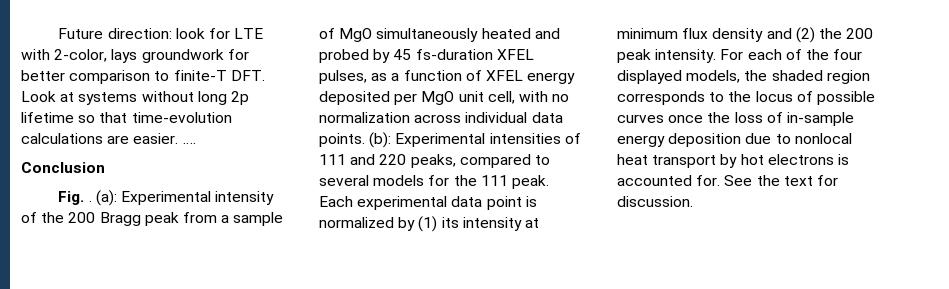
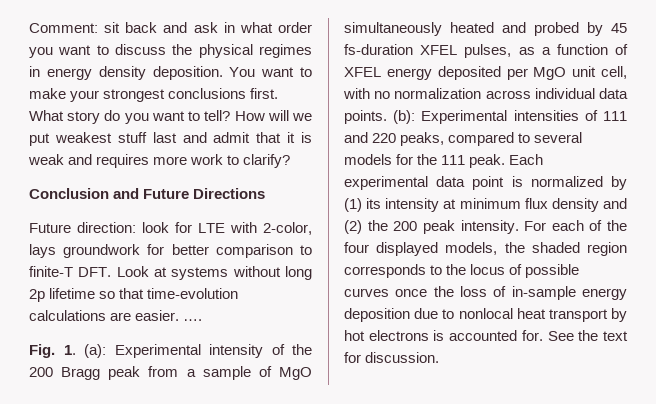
(58, 33) none -> [29,22,312,33] [29,44,312,58] [29,66,312,80] [29,88,279,102] [29,110,313,124] [29,132,312,146] [28,154,291,168] [29,188,266,199] Comment: sit back and ask in what order you want to discuss the physical regimes in energy density deposition. You want to make your strongest conclusions first. What story do you want to tell? How will we put weakest stuff last and admit that it is weak and requires more work to clarify? // Conclusion and Future Directions //
[21,162,105,173] // Conclusion -> (203, 320) none
[88,200,92,202] . -> [63,345,76,355] 1.

